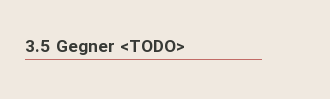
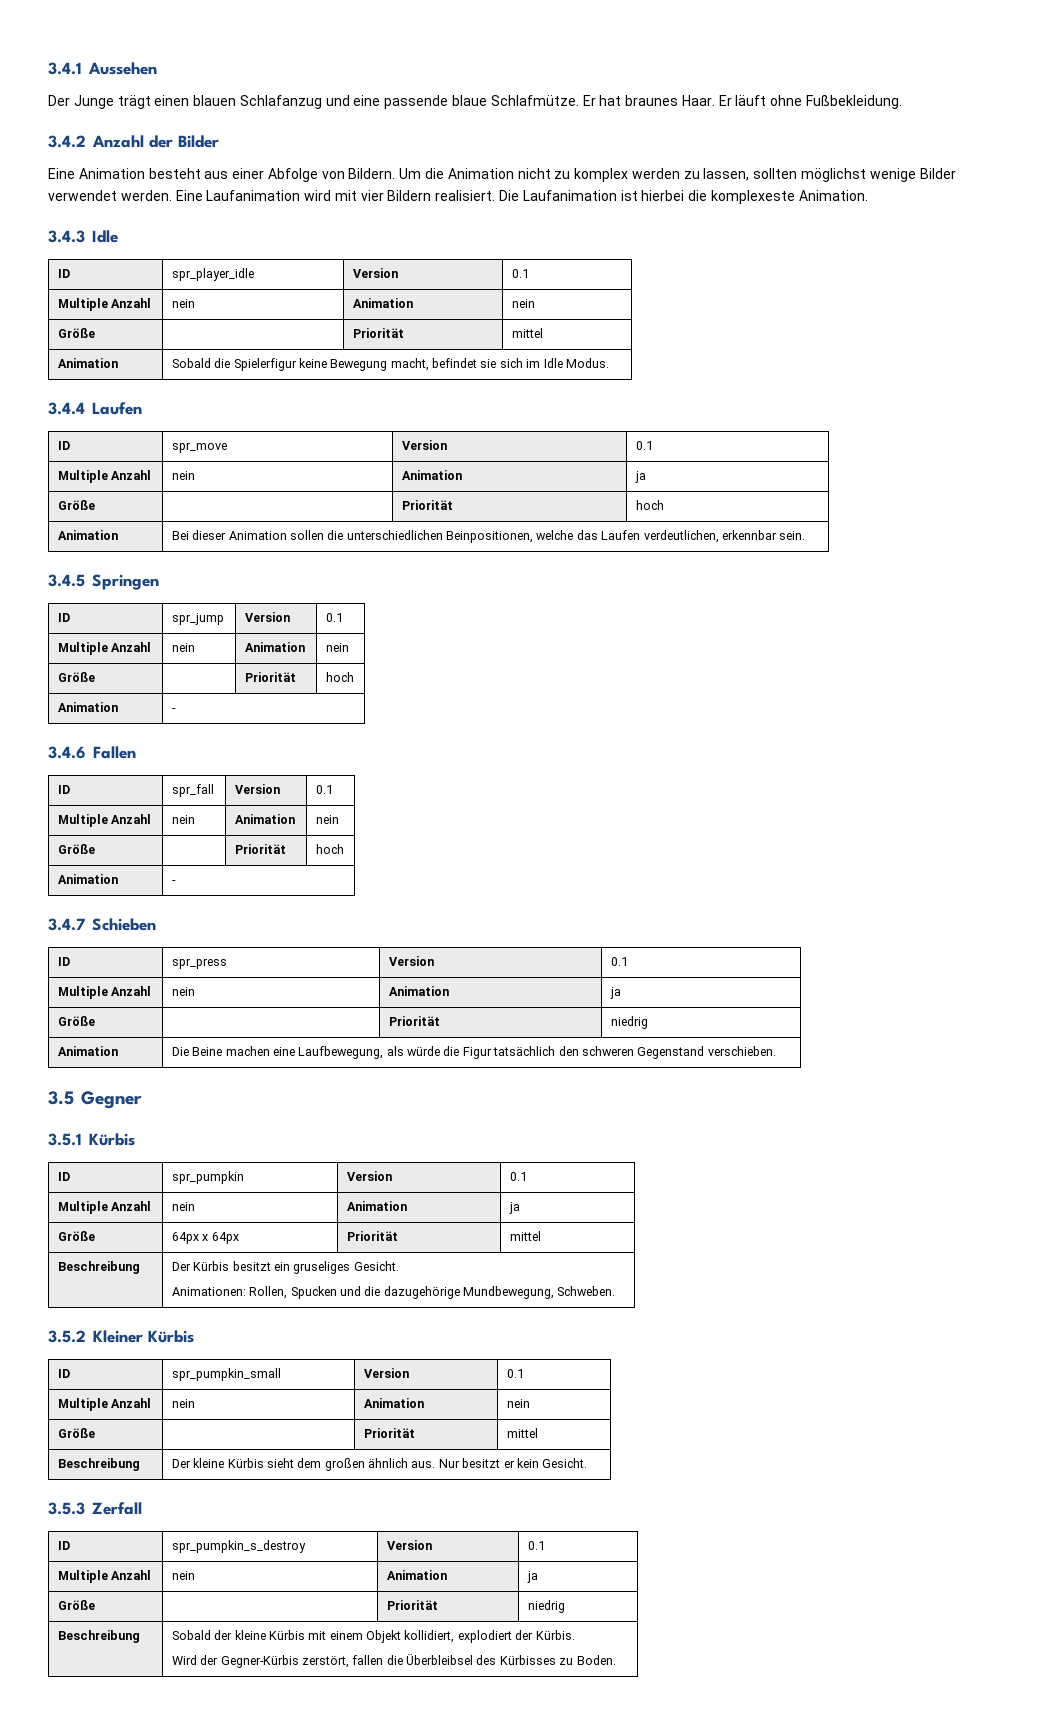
[25,40,185,55] 3.5 Gegner <TODO> -> [48,62,157,75] [48,95,903,109] [48,135,219,148] [48,168,956,182] [48,190,868,204] [48,230,118,243] [57,269,70,278] [171,268,254,281] [352,268,398,278] [511,269,529,278] [57,298,152,311] [171,299,195,308] [352,298,413,308] [511,299,535,308] [57,328,95,338] [352,328,404,338] [511,328,543,338] [57,358,118,368] [171,358,609,371] [48,402,142,415] [57,441,70,450] [171,442,227,453] [401,440,447,450] [635,441,653,450] [57,470,152,483] [171,471,195,480] [401,470,462,480] [634,471,646,483] [57,500,95,510] [401,500,453,510] [635,500,664,510] [57,530,118,540] [171,530,806,543] [48,574,159,590] [57,613,70,622] [171,613,224,625] [244,612,290,622] [325,613,343,622] [57,642,152,655] [171,643,195,652] [244,642,305,652] [325,643,349,652] [57,672,95,682] [244,672,296,682] [325,672,354,682] [57,702,118,712] [171,708,176,712] [48,746,136,759] [57,785,70,794] [171,784,214,797] [234,784,280,794] [315,785,333,794] [57,814,152,827] [171,815,195,824] [234,814,295,824] [315,815,339,824] [57,844,95,854] [234,844,286,854] [315,844,344,854] [57,874,118,884] [171,880,176,884] [48,918,156,931] [57,957,70,966] [171,958,227,969] [388,956,434,966] [610,957,628,966] [57,986,152,999] [171,987,195,996] [388,986,449,996] [609,987,621,999] [57,1016,95,1026] [388,1016,440,1026] [610,1016,648,1029] [57,1046,118,1056] [171,1046,776,1059] [48,1091,142,1109] [48,1133,135,1146] [57,1172,70,1181] [171,1171,244,1184] [346,1171,392,1181] [509,1172,527,1181] [57,1201,152,1214] [171,1202,195,1211] [346,1201,407,1211] [508,1202,520,1214] [57,1231,95,1241] [171,1232,239,1244] [346,1231,398,1241] [509,1231,541,1241] [57,1261,140,1274] [171,1261,399,1274] [171,1286,616,1299] [48,1330,194,1343] [57,1369,70,1378] [171,1368,281,1381] [363,1368,409,1378] [506,1369,524,1378] [57,1398,152,1411] [171,1399,195,1408] [363,1398,424,1408] [506,1399,530,1408] [57,1428,95,1438] [363,1428,415,1438] [506,1428,538,1438] [57,1458,140,1471] [171,1458,588,1471] [48,1502,142,1515] [57,1541,70,1550] [171,1540,306,1553] [386,1540,432,1550] [527,1541,545,1550] [57,1570,152,1583] [171,1571,195,1580] [386,1570,447,1580] [526,1571,538,1583] [57,1600,95,1610] [386,1600,438,1610] [527,1600,565,1613] [57,1630,140,1643] [171,1630,575,1643] [171,1654,616,1668] 3.4.1 Aussehen // Der Junge trägt einen blauen Schlafanzug und eine passende blaue Schlafmütze. Er hat braunes Haar. Er läuft ohne Fußbekleidung. // 3.4.2 Anzahl der Bilder // Eine Animation besteht aus einer Abfolge von Bildern. Um die Animation nicht zu komplex werden zu lassen, sollten möglichst wenige Bilder verwendet werden. Eine Laufanimation wird mit vier Bildern realisiert. Die Laufanimation ist hierbei die komplexeste Animation. // 3.4.3 Idle // ID | spr_player_idle | Version | 0.1 // Multiple Anzahl | nein | Animation | nein // Größe | | Priorität | mittel // Animation | Sobald die Spielerfigur keine Bewegung macht, befindet sie sich im Idle Modus. // 3.4.4 Laufen // ID | spr_move | Version | 0.1 // Multiple Anzahl | nein | Animation | ja // Größe | | Priorität | hoch // Animation | Bei dieser Animation sollen die unterschiedlichen Beinpositionen, welche das Laufen verdeutlichen, erkennbar sein. // 3.4.5 Springen // ID | spr_jump | Version | 0.1 // Multiple Anzahl | nein | Animation | nein // Größe | | Priorität | hoch // Animation | - // 3.4.6 Fallen // ID | spr_fall | Version | 0.1 // Multiple Anzahl | nein | Animation | nein // Größe | | Priorität | hoch // Animation | - // 3.4.7 Schieben // ID | spr_press | Version | 0.1 // Multiple Anzahl | nein | Animation | ja // Größe | | Priorität | niedrig // Animation | Die Beine machen eine Laufbewegung, als würde die Figur tatsächlich den schweren Gegenstand verschieben. // 3.5 Gegner // 3.5.1 Kürbis // ID | spr_pumpkin | Version | 0.1 // Multiple Anzahl | nein | Animation | ja // Größe | 64px x 64px | Priorität | mittel // Beschreibung | Der Kürbis besitzt ein gruseliges Gesicht. // Animationen: Rollen, Spucken und die dazugehörige Mundbewegung, Schweben. // 3.5.2 Kleiner Kürbis // ID | spr_pumpkin_small | Version | 0.1 // Multiple Anzahl | nein | Animation | nein // Größe | | Priorität | mittel // Beschreibung | Der kleine Kürbis sieht dem großen ähnlich aus. Nur besitzt er kein Gesicht. // 3.5.3 Zerfall // ID | spr_pumpkin_s_destroy | Version | 0.1 // Multiple Anzahl | nein | Animation | ja // Größe | | Priorität | niedrig // Beschreibung | Sobald der kleine Kürbis mit einem Objekt kollidiert, explodiert der Kürbis. // Wird der Gegner-Kürbis zerstört, fallen die Überbleibsel des Kürbisses zu Boden.

